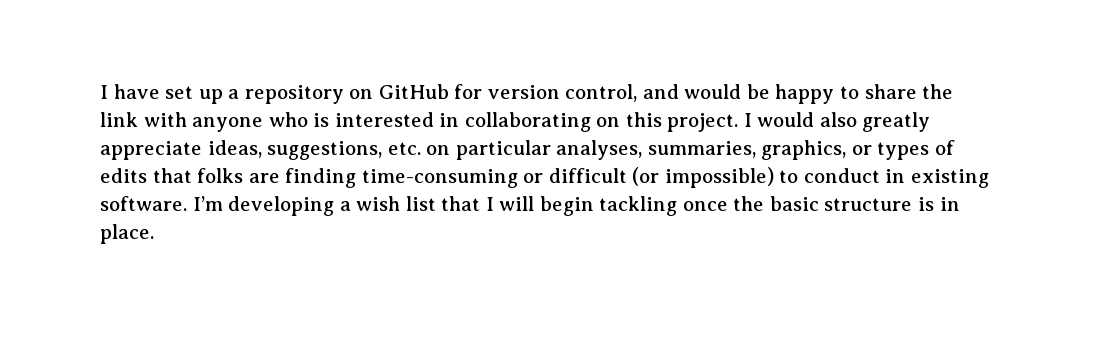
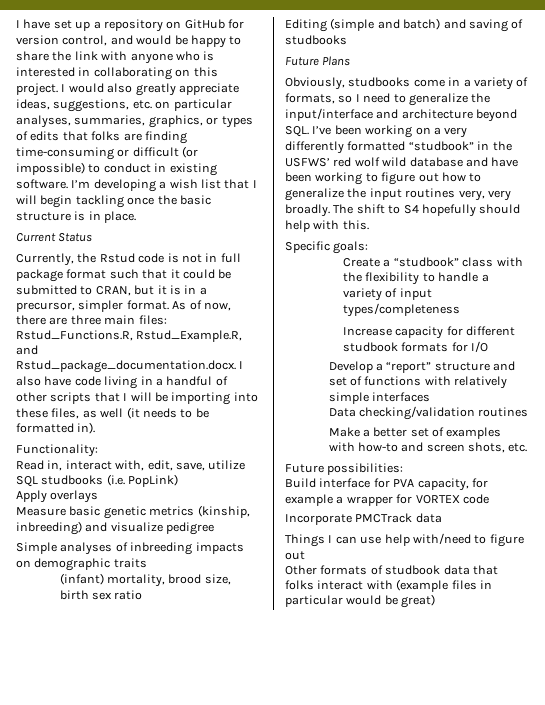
(154, 234) none -> [16,233,93,242] [16,253,241,266] [16,269,232,282] [16,285,207,296] [16,300,231,312] [16,315,167,325] [16,330,243,342] [16,345,38,355] [16,360,244,373] [16,376,228,389] [16,392,258,405] [16,407,209,419] [16,422,96,434] [16,444,98,457] [16,460,246,471] [16,474,179,487] [16,490,99,503] [16,505,250,519] [16,521,215,535] [16,542,244,555] [16,558,147,571] [59,573,231,587] [59,590,143,600] [285,18,524,32] [285,35,347,45] [285,56,351,66] [285,77,529,90] [285,93,491,106] [285,108,518,122] [285,125,468,138] [285,141,512,154] [285,157,519,167] [285,172,482,185] [285,188,511,201] [285,204,521,217] [285,220,369,232] [285,241,369,254] [343,257,523,267] [343,272,489,285] [343,288,432,301] [343,303,461,317] [343,326,516,339] [343,341,489,352] [328,361,516,373] [328,376,508,389] [328,392,430,404] [328,406,529,420] [328,427,502,439] [328,442,528,453] [285,463,404,475] [285,478,488,491] [285,494,489,506] [285,513,442,525] [285,533,524,547] [285,551,305,560] [285,565,498,575] [285,579,492,592] [285,594,436,608] // Current Status // Currently, the Rstud code is not in full package format such that it could be submitted to CRAN, but it is in a precursor, simpler format. As of now, there are three main files: Rstud_Functions.R, Rstud_Example.R, and Rstud_package_documentation.docx. I also have code living in a handful of other scripts that I will be importing into these files, as well (it needs to be formatted in). // Functionality: // Read in, interact with, edit, save, utilize SQL studbooks (i.e. PopLink) // Apply overlays // Measure basic genetic metrics (kinship, inbreeding) and visualize pedigree // Simple analyses of inbreeding impacts on demographic traits // (infant) mortality, brood size, birth sex ratio // Editing (simple and batch) and saving of studbooks // Future Plans // Obviously, studbooks come in a variety of formats, so I need to generalize the input/interface and architecture beyond SQL. I’ve been working on a very differently formatted “studbook” in the USFWS’ red wolf wild database and have been working to figure out how to generalize the input routines very, very broadly. The shift to S4 hopefully should help with this. // Specific goals: // Create a “studbook” class with the flexibility to handle a variety of input types/completeness // Increase capacity for different studbook formats for I/O // Develop a “report” structure and set of functions with relatively simple interfaces // Data checking/validation routines // Make a better set of examples with how-to and screen shots, etc. // Future possibilities: // Build interface for PVA capacity, for example a wrapper for VORTEX code // Incorporate PMCTrack data // Things I can use help with/need to figure out // Other formats of studbook data that folks interact with (example files in particular would be great)

